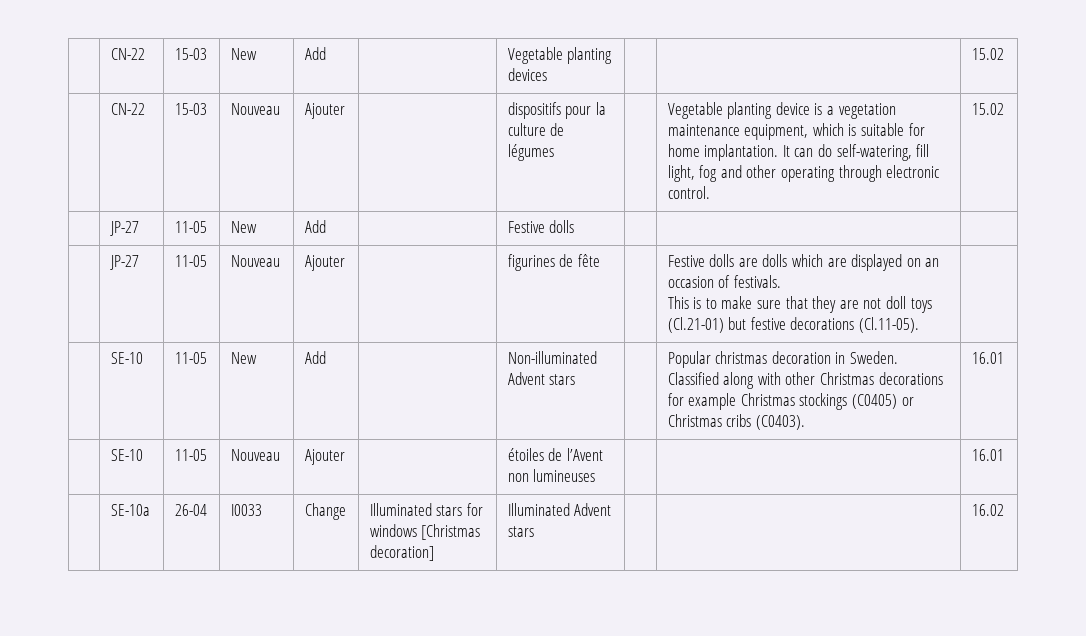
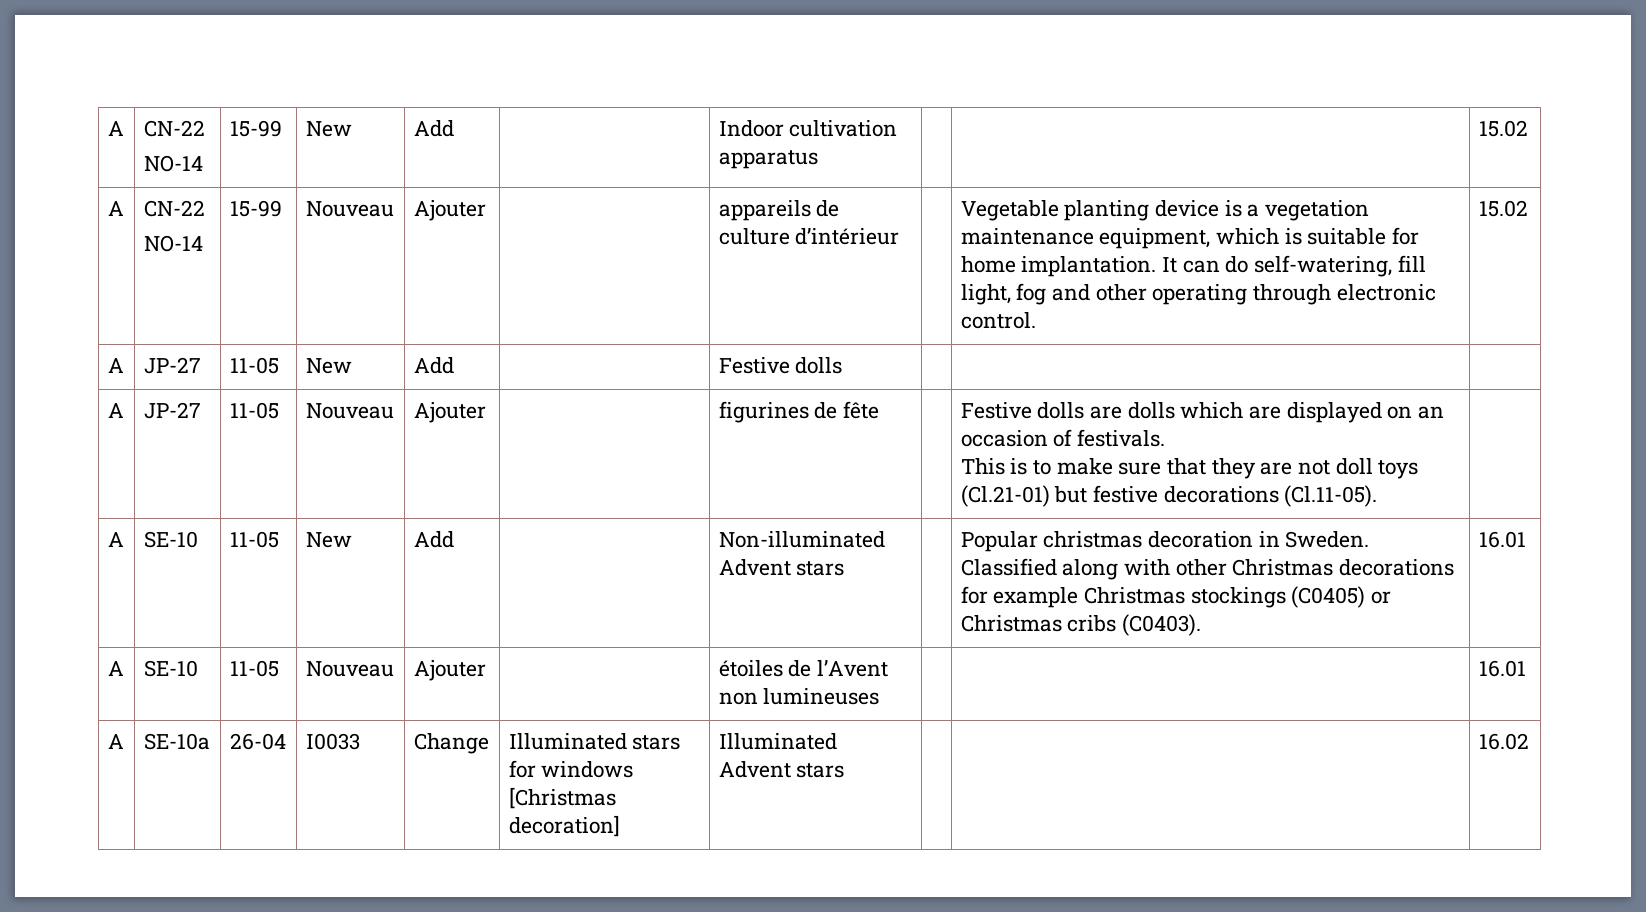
[110,48,145,60] [174,48,207,60] [230,48,257,60] [304,47,326,60] [507,47,613,64] [507,68,547,81] [971,48,1004,60] [110,103,145,115] [174,103,207,115] [230,103,280,115] [304,103,345,119] [507,102,606,119] [507,123,565,136] [507,144,554,161] | CN-22 | 15-03 | New | Add | | Vegetable planting devices | | | 15.02 // | CN-22 | 15-03 | Nouveau | Ajouter | | dispositifs pour la culture de légumes -> [107,121,124,136] [143,120,205,137] [143,155,203,172] [229,120,282,137] [305,121,352,137] [413,120,454,137] [718,120,898,137] [718,150,818,169] [1478,120,1528,137] [107,201,124,216] [143,200,205,217] [143,235,203,252] [229,200,282,217] [305,201,394,217] [413,200,486,221] [718,200,840,221] [718,228,900,245] A | CN-22 // NO-14 | 15-99 | New | Add | | Indoor cultivation apparatus | | | 15.02 // A | CN-22 // NO-14 | 15-99 | Nouveau | Ajouter | | appareils de culture d’intérieur
(1004, 109) none -> [107,358,124,373] A
(575, 226) none -> [107,403,124,418] A
(920, 325) none -> [107,532,124,547] A
(1004, 358) none -> [107,661,124,676] A
(1004, 455) none -> [107,734,124,749] A

